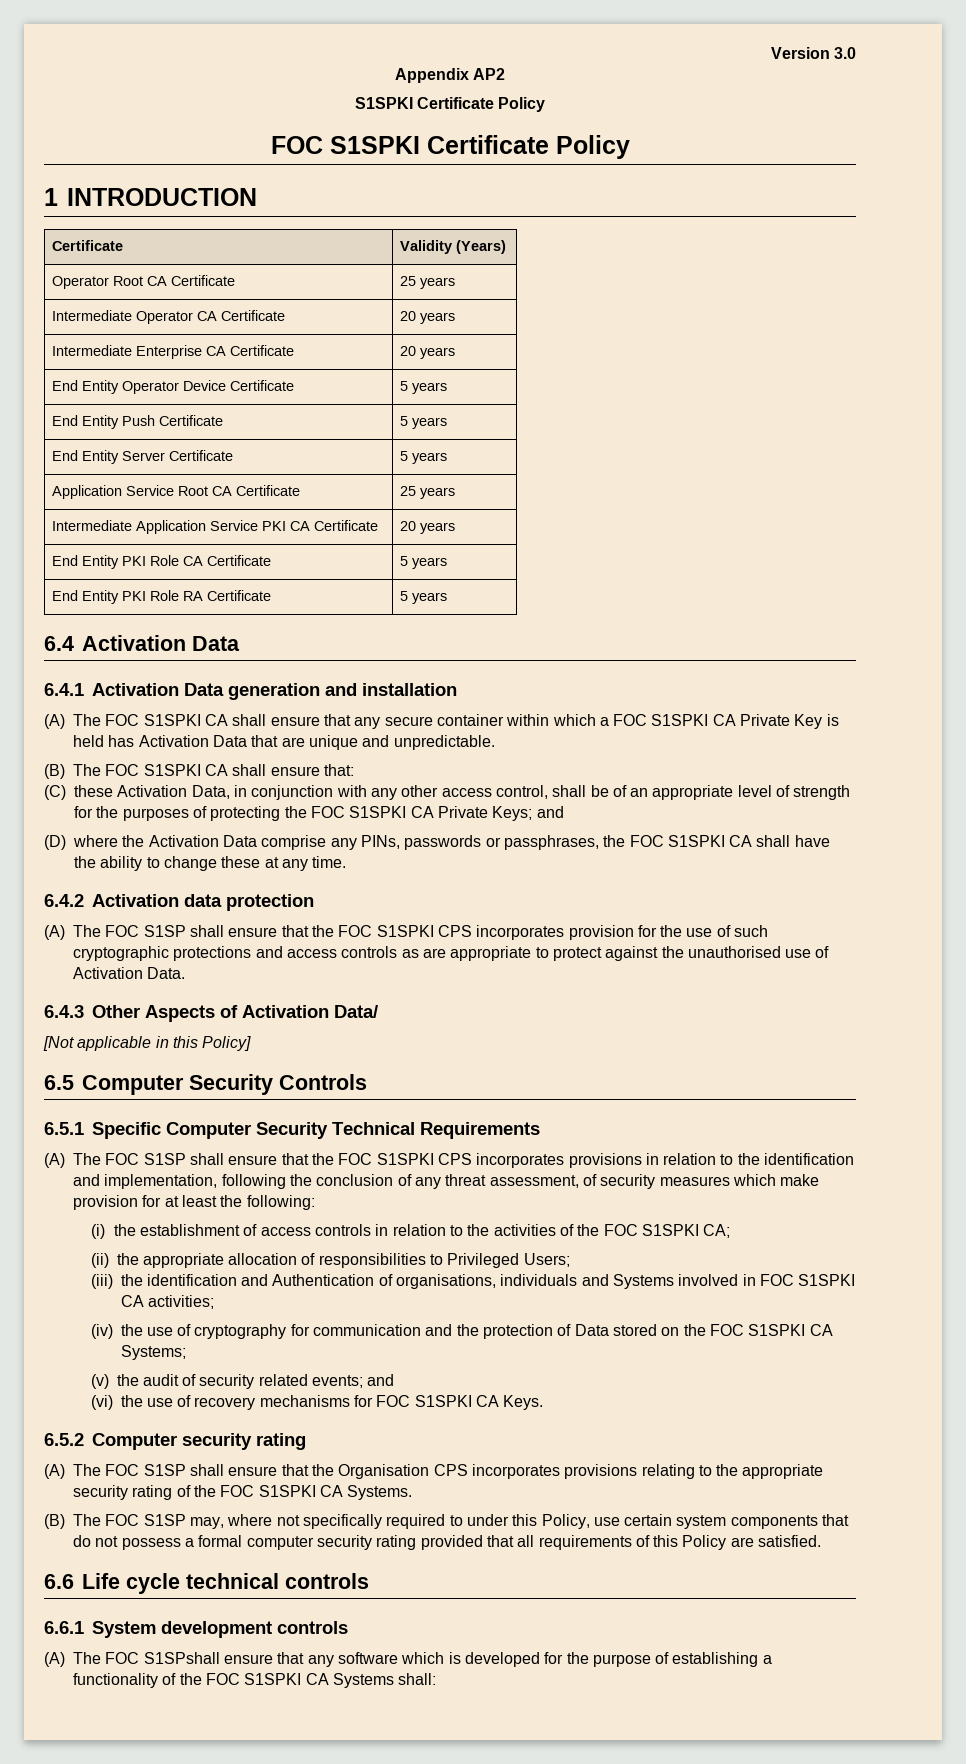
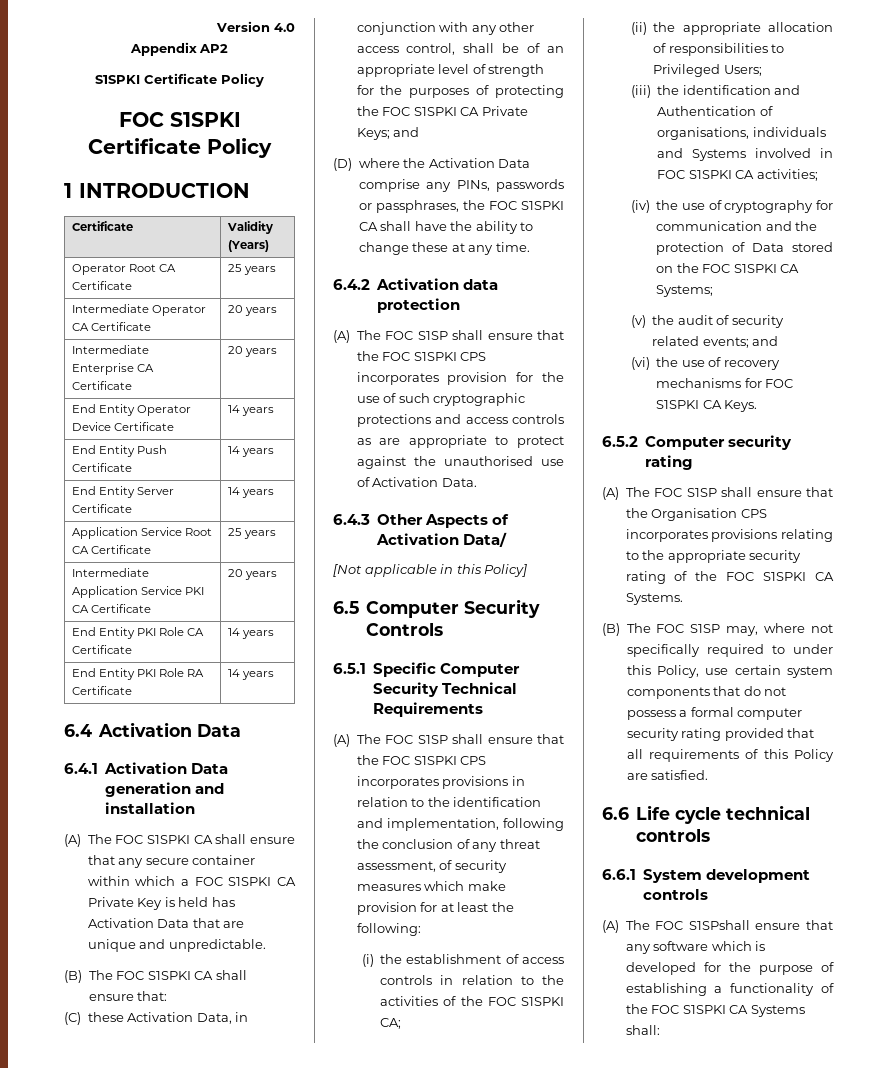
[834,47,857,59] 3.0 -> [274,23,295,32] 4.0
[399,381,408,391] 5 -> [227,405,240,413] 14
[399,416,408,426] 5 -> [227,446,240,454] 14
[399,451,408,461] 5 -> [227,487,240,495] 14
[399,556,408,566] 5 -> [227,628,240,636] 14
[399,591,408,601] 5 -> [227,669,240,677] 14

